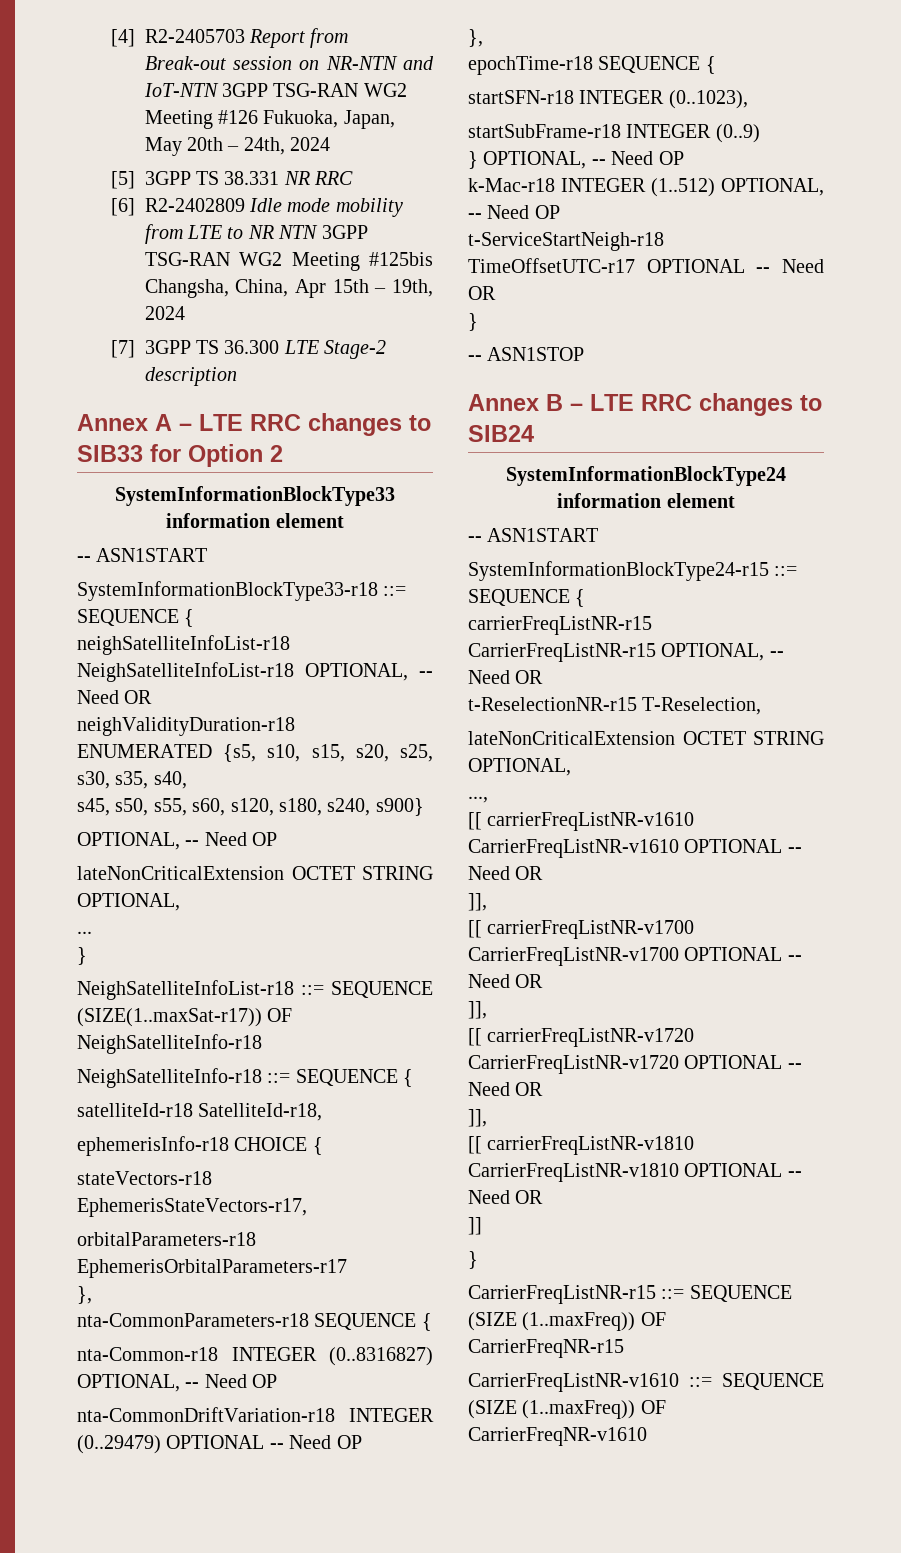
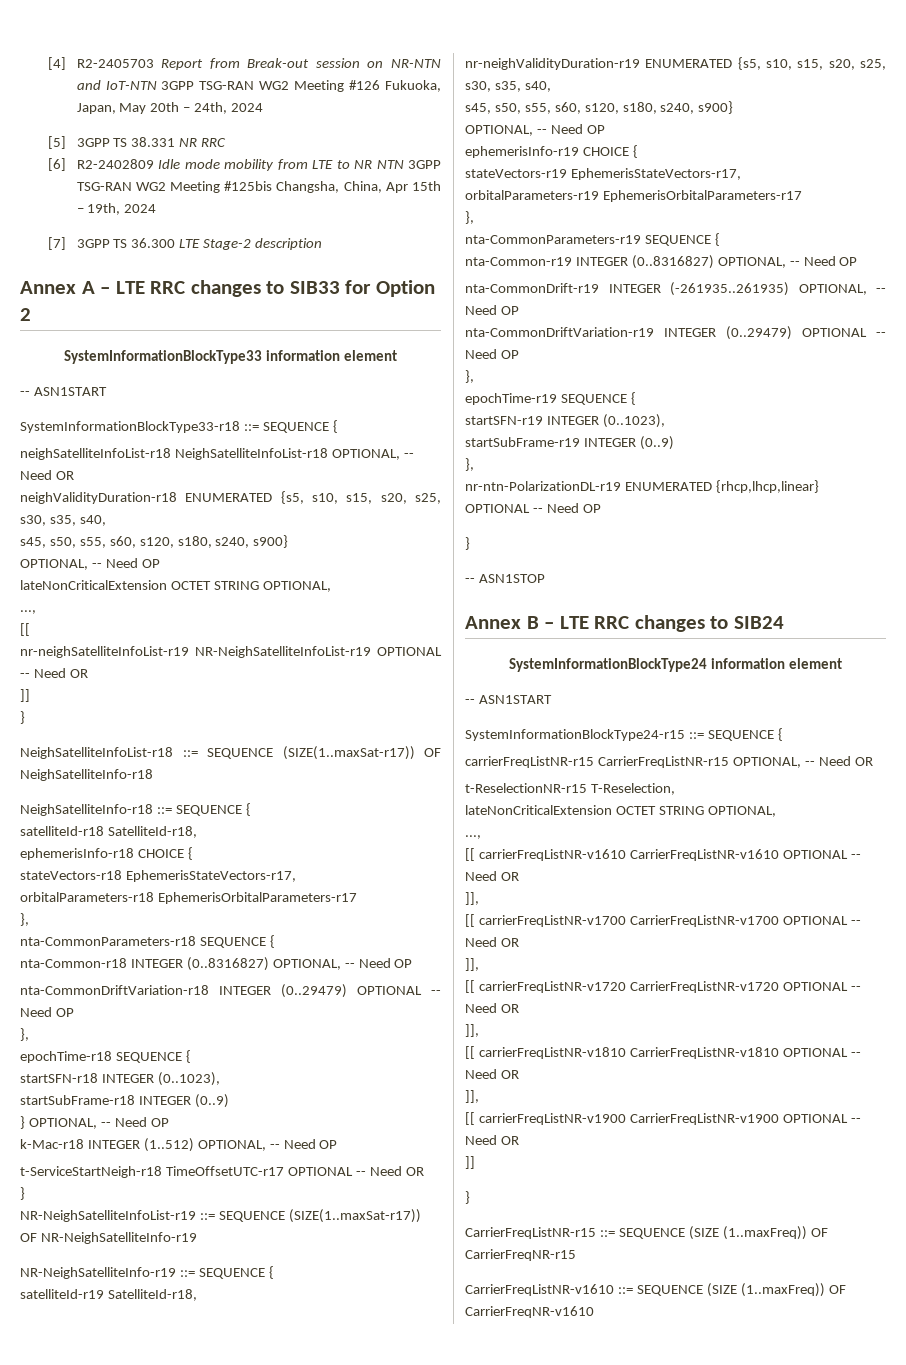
[77,931,92,934] ... -> [20,610,36,614] [20,623,30,636] [20,646,442,658] [20,668,88,678] [20,689,30,702] ..., // [[ // nr-neighSatelliteInfoList-r19 NR-NeighSatelliteInfoList-r19 OPTIONAL -- Need OR // ]]
(478, 322) none -> [20,1209,421,1223] [20,1232,197,1244] [20,1266,274,1279] [20,1289,197,1301] [465,57,886,70] [465,81,551,92] [465,101,734,114] [465,124,605,136] [465,145,638,158] [465,168,741,180] [465,190,802,202] [465,211,474,224] [465,233,720,246] [465,255,858,269] [465,282,886,296] [465,305,519,315] [465,326,886,340] [465,349,519,359] [465,370,474,383] [465,392,636,405] [465,414,665,428] [465,436,674,450] [465,458,474,471] [465,480,819,493] [465,503,601,513] [465,537,470,550] // NR-NeighSatelliteInfoList-r19 ::= SEQUENCE (SIZE(1..maxSat-r17)) OF NR-NeighSatelliteInfo-r19 // NR-NeighSatelliteInfo-r19 ::= SEQUENCE { // satelliteId-r19 SatelliteId-r18, // nr-neighValidityDuration-r19 ENUMERATED {s5, s10, s15, s20, s25, s30, s35, s40, // s45, s50, s55, s60, s120, s180, s240, s900} // OPTIONAL, -- Need OP // ephemerisInfo-r19 CHOICE { // stateVectors-r19 EphemerisStateVectors-r17, // orbitalParameters-r19 EphemerisOrbitalParameters-r17 // }, // nta-CommonParameters-r19 SEQUENCE { // nta-Common-r19 INTEGER (0..8316827) OPTIONAL, -- Need OP // nta-CommonDrift-r19 INTEGER (-261935..261935) OPTIONAL, -- Need OP // nta-CommonDriftVariation-r19 INTEGER (0..29479) OPTIONAL -- Need OP // }, // epochTime-r19 SEQUENCE { // startSFN-r19 INTEGER (0..1023), // startSubFrame-r19 INTEGER (0..9) // }, // nr-ntn-PolarizationDL-r19 ENUMERATED {rhcp,lhcp,linear} OPTIONAL -- Need OP // }
(544, 1197) none -> [465,1090,479,1103] [465,1112,861,1125] [465,1135,519,1145] // ]], // [[ carrierFreqListNR-v1900 CarrierFreqListNR-v1900 OPTIONAL -- Need OR

